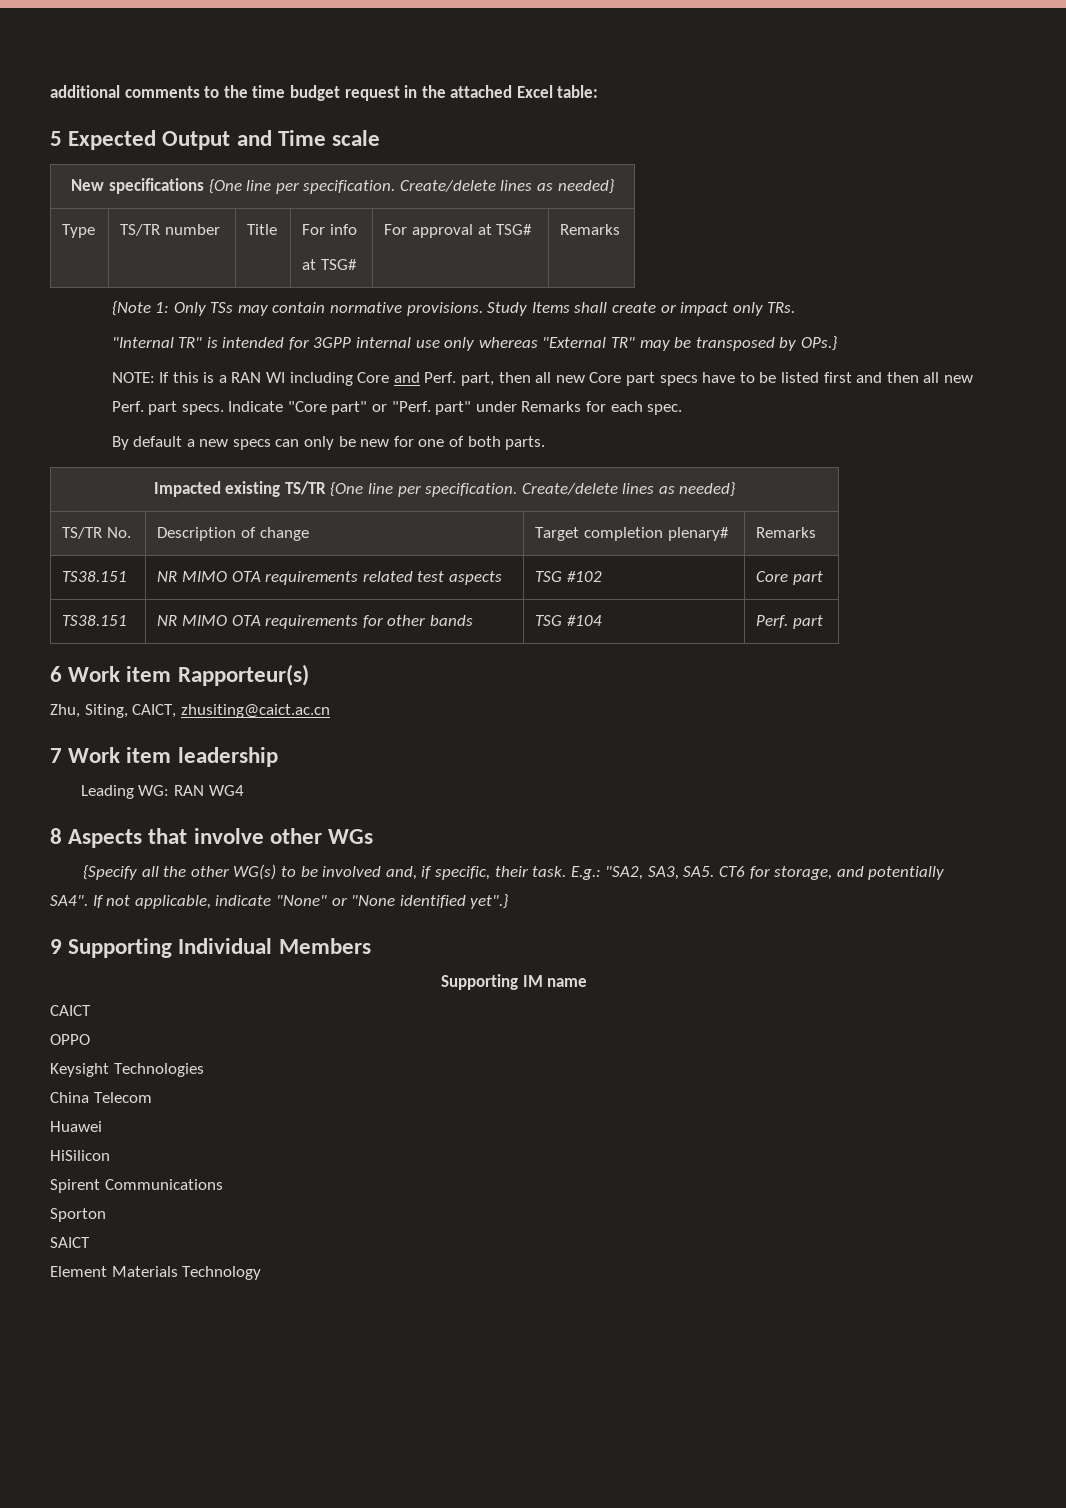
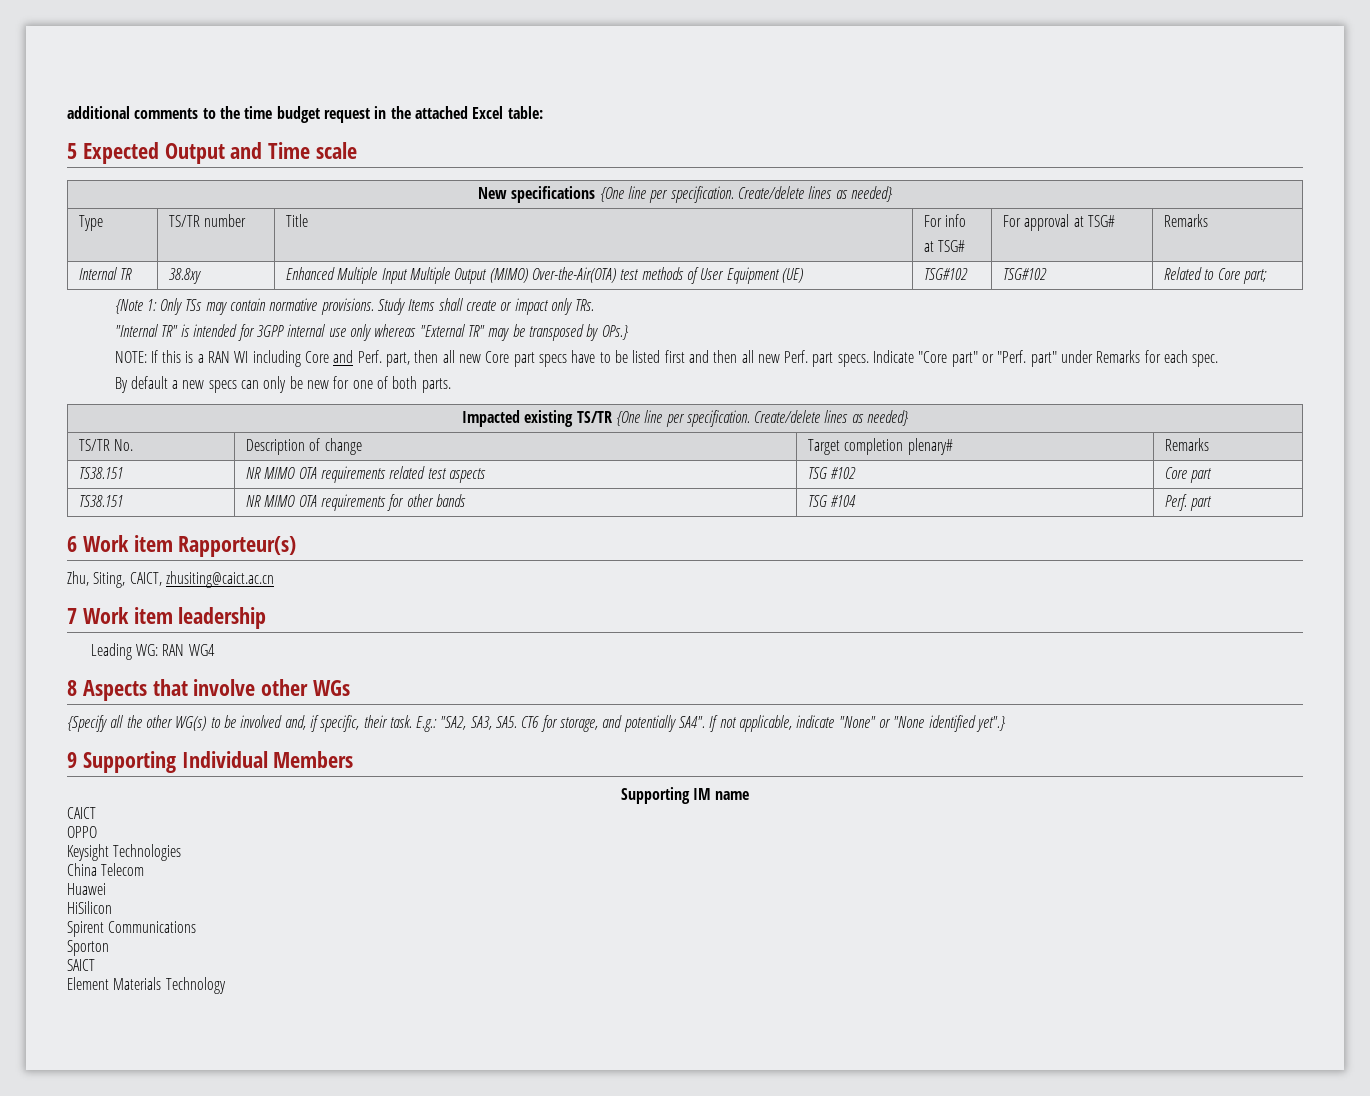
(621, 229) none -> [79,267,133,280] [169,268,202,284] [286,267,803,284] [924,268,969,280] [1003,268,1048,280] [1164,267,1267,284] // Internal TR | 38.8xy | Enhanced Multiple Input Multiple Output (MIMO) Over-the-Air(OTA) test methods of User Equipment (UE) | TSG#102 | TSG#102 | Related to Core part;

